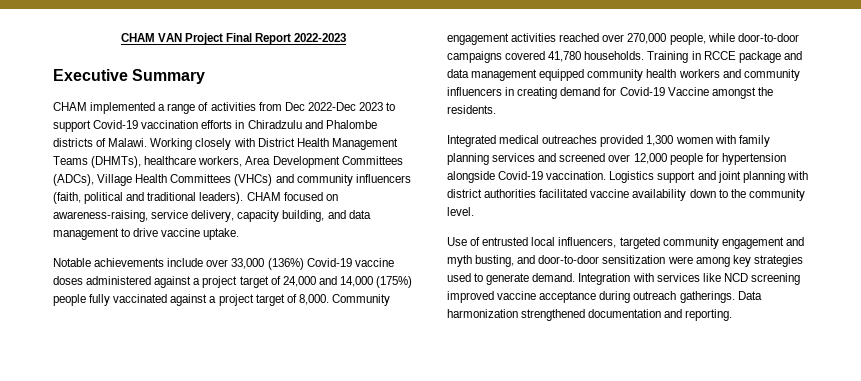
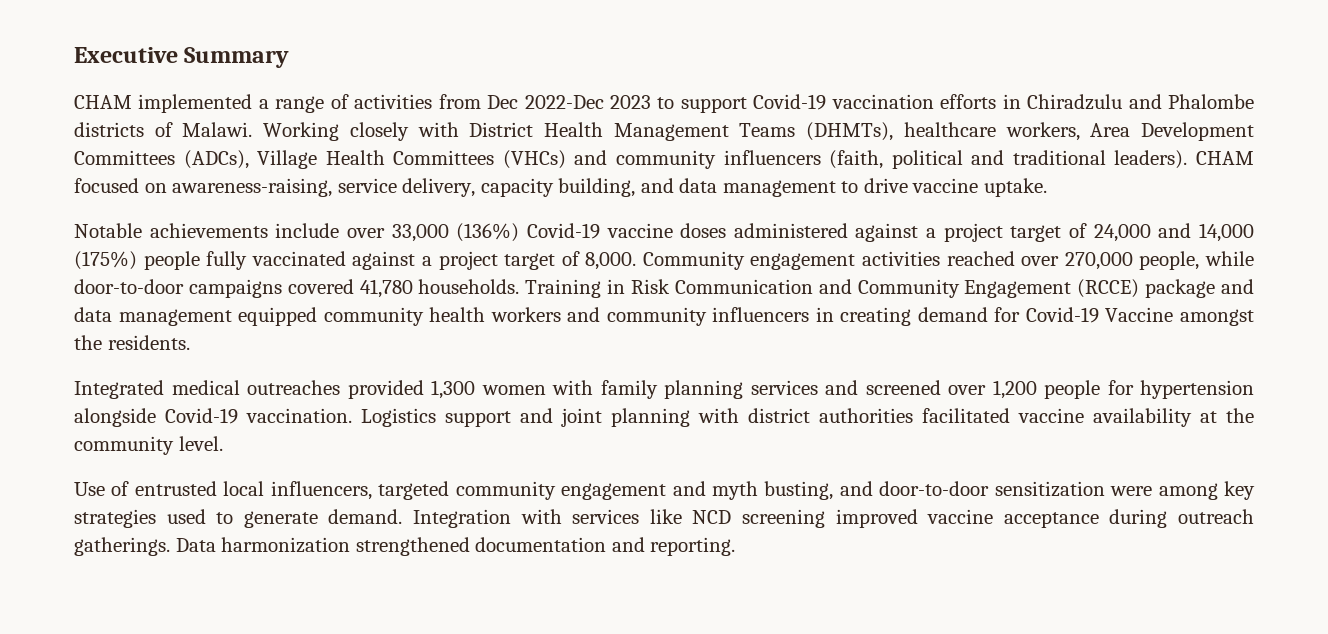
[120,33,347,45] CHAM VAN Project Final Report 2022-2023 // -> (74, 55) none
[703,51,736,60] RCCE -> [631,279,1140,298] Risk Communication and Community Engagement (RCCE)
[633,153,667,164] 12,000 -> [992,380,1037,399] 1,200
[689,189,728,198] down to -> [1200,411,1217,423] at

